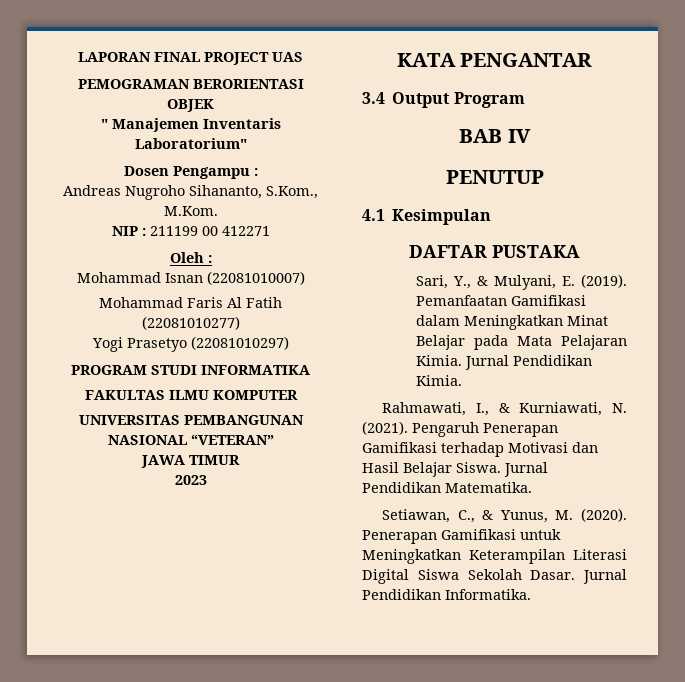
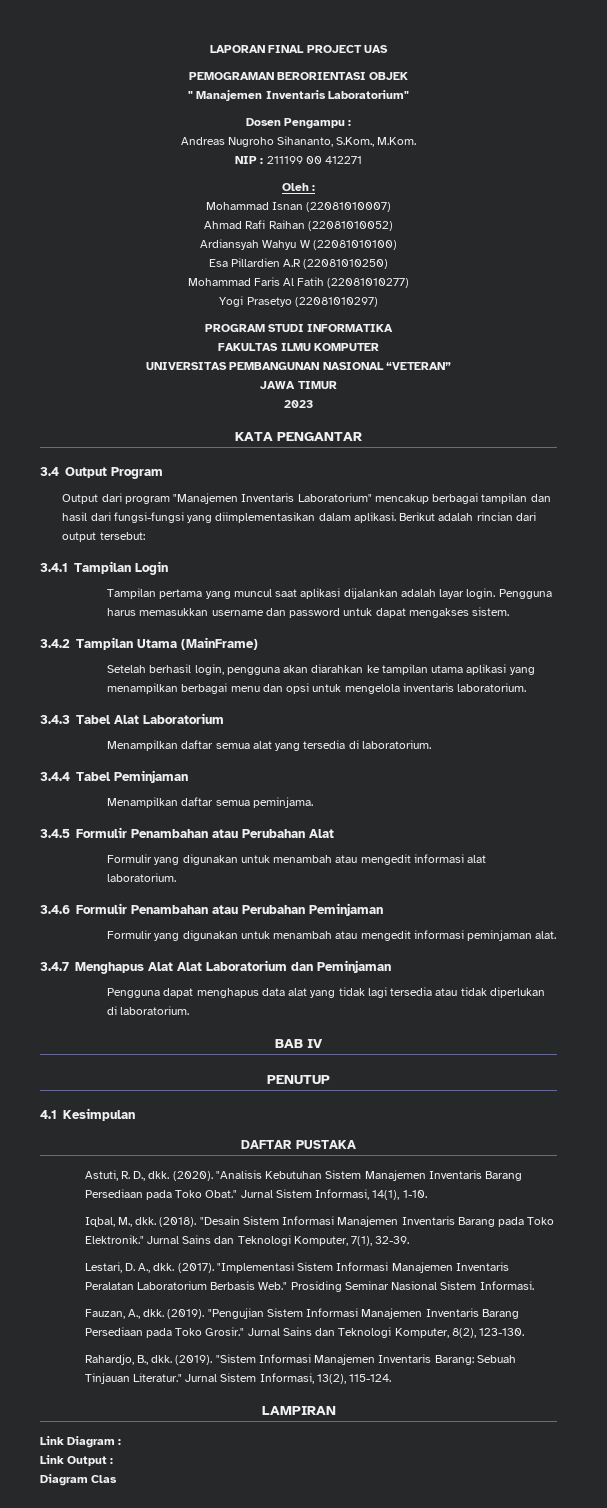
(305, 278) none -> [204,220,393,231] [200,239,397,250] [208,258,389,269] // Ahmad Rafi Raihan (22081010052) // Ardiansyah Wahyu W (22081010100) // Esa Pillardien A.R (22081010250)
(525, 100) none -> [62,493,551,504] [62,512,536,523] [62,532,145,542] [40,561,168,575] [107,588,552,599] [107,607,510,618] [40,637,258,650] [107,664,535,675] [107,683,527,694] [40,713,224,724] [107,740,431,751] [40,770,188,783] [107,797,313,808] [40,827,334,838] [107,854,487,865] [107,873,177,882] [40,903,383,916] [107,930,557,941] [40,960,391,974] [107,987,545,998] [107,1006,190,1015] // Output dari program "Manajemen Inventaris Laboratorium" mencakup berbagai tampilan dan hasil dari fungsi-fungsi yang diimplementasikan dalam aplikasi. Berikut adalah rincian dari output tersebut: // 3.4.1 Tampilan Login // Tampilan pertama yang muncul saat aplikasi dijalankan adalah layar login. Pengguna harus memasukkan username dan password untuk dapat mengakses sistem. // 3.4.2 Tampilan Utama (MainFrame) // Setelah berhasil login, pengguna akan diarahkan ke tampilan utama aplikasi yang menampilkan berbagai menu dan opsi untuk mengelola inventaris laboratorium. // 3.4.3 Tabel Alat Laboratorium // Menampilkan daftar semua alat yang tersedia di laboratorium. // 3.4.4 Tabel Peminjaman // Menampilkan daftar semua peminjama. // 3.4.5 Formulir Penambahan atau Perubahan Alat // Formulir yang digunakan untuk menambah atau mengedit informasi alat laboratorium. // 3.4.6 Formulir Penambahan atau Perubahan Peminjaman // Formulir yang digunakan untuk menambah atau mengedit informasi peminjaman alat. // 3.4.7 Menghapus Alat Alat Laboratorium dan Peminjaman // Pengguna dapat menghapus data alat yang tidak lagi tersedia atau tidak diperlukan di laboratorium.
[415,274,627,290] [415,295,586,306] [415,315,608,330] [415,335,627,350] [415,355,592,370] [415,375,462,386] [382,402,627,416] [362,421,558,437] [362,442,598,457] [362,462,548,477] [362,482,532,493] [382,508,627,523] [362,529,561,544] [362,549,627,564] [362,569,627,584] [362,589,531,600] Sari, Y., & Mulyani, E. (2019). Pemanfaatan Gamifikasi dalam Meningkatkan Minat Belajar pada Mata Pelajaran Kimia. Jurnal Pendidikan Kimia. // Rahmawati, I., & Kurniawati, N. (2021). Pengaruh Penerapan Gamifikasi terhadap Motivasi dan Hasil Belajar Siswa. Jurnal Pendidikan Matematika. // Setiawan, C., & Yunus, M. (2020). Penerapan Gamifikasi untuk Meningkatkan Keterampilan Literasi Digital Siswa Sekolah Dasar. Jurnal Pendidikan Informatika. -> [84,1170,523,1181] [84,1189,427,1200] [84,1216,555,1227] [84,1235,410,1246] [84,1262,509,1273] [84,1281,534,1292] [84,1308,519,1319] [84,1327,525,1338] [84,1354,516,1365] [84,1373,392,1384] [261,1406,336,1415] [40,1436,122,1448] [40,1455,114,1466] [40,1474,118,1486] Astuti, R. D., dkk. (2020). "Analisis Kebutuhan Sistem Manajemen Inventaris Barang Persediaan pada Toko Obat." Jurnal Sistem Informasi, 14(1), 1-10. // Iqbal, M., dkk. (2018). "Desain Sistem Informasi Manajemen Inventaris Barang pada Toko Elektronik." Jurnal Sains dan Teknologi Komputer, 7(1), 32-39. // Lestari, D. A., dkk. (2017). "Implementasi Sistem Informasi Manajemen Inventaris Peralatan Laboratorium Berbasis Web." Prosiding Seminar Nasional Sistem Informasi. // Fauzan, A., dkk. (2019). "Pengujian Sistem Informasi Manajemen Inventaris Barang Persediaan pada Toko Grosir." Jurnal Sains dan Teknologi Komputer, 8(2), 123-130. // Rahardjo, B., dkk. (2019). "Sistem Informasi Manajemen Inventaris Barang: Sebuah Tinjauan Literatur." Jurnal Sistem Informasi, 13(2), 115-124. // LAMPIRAN // Link Diagram : // Link Output : // Diagram Clas

